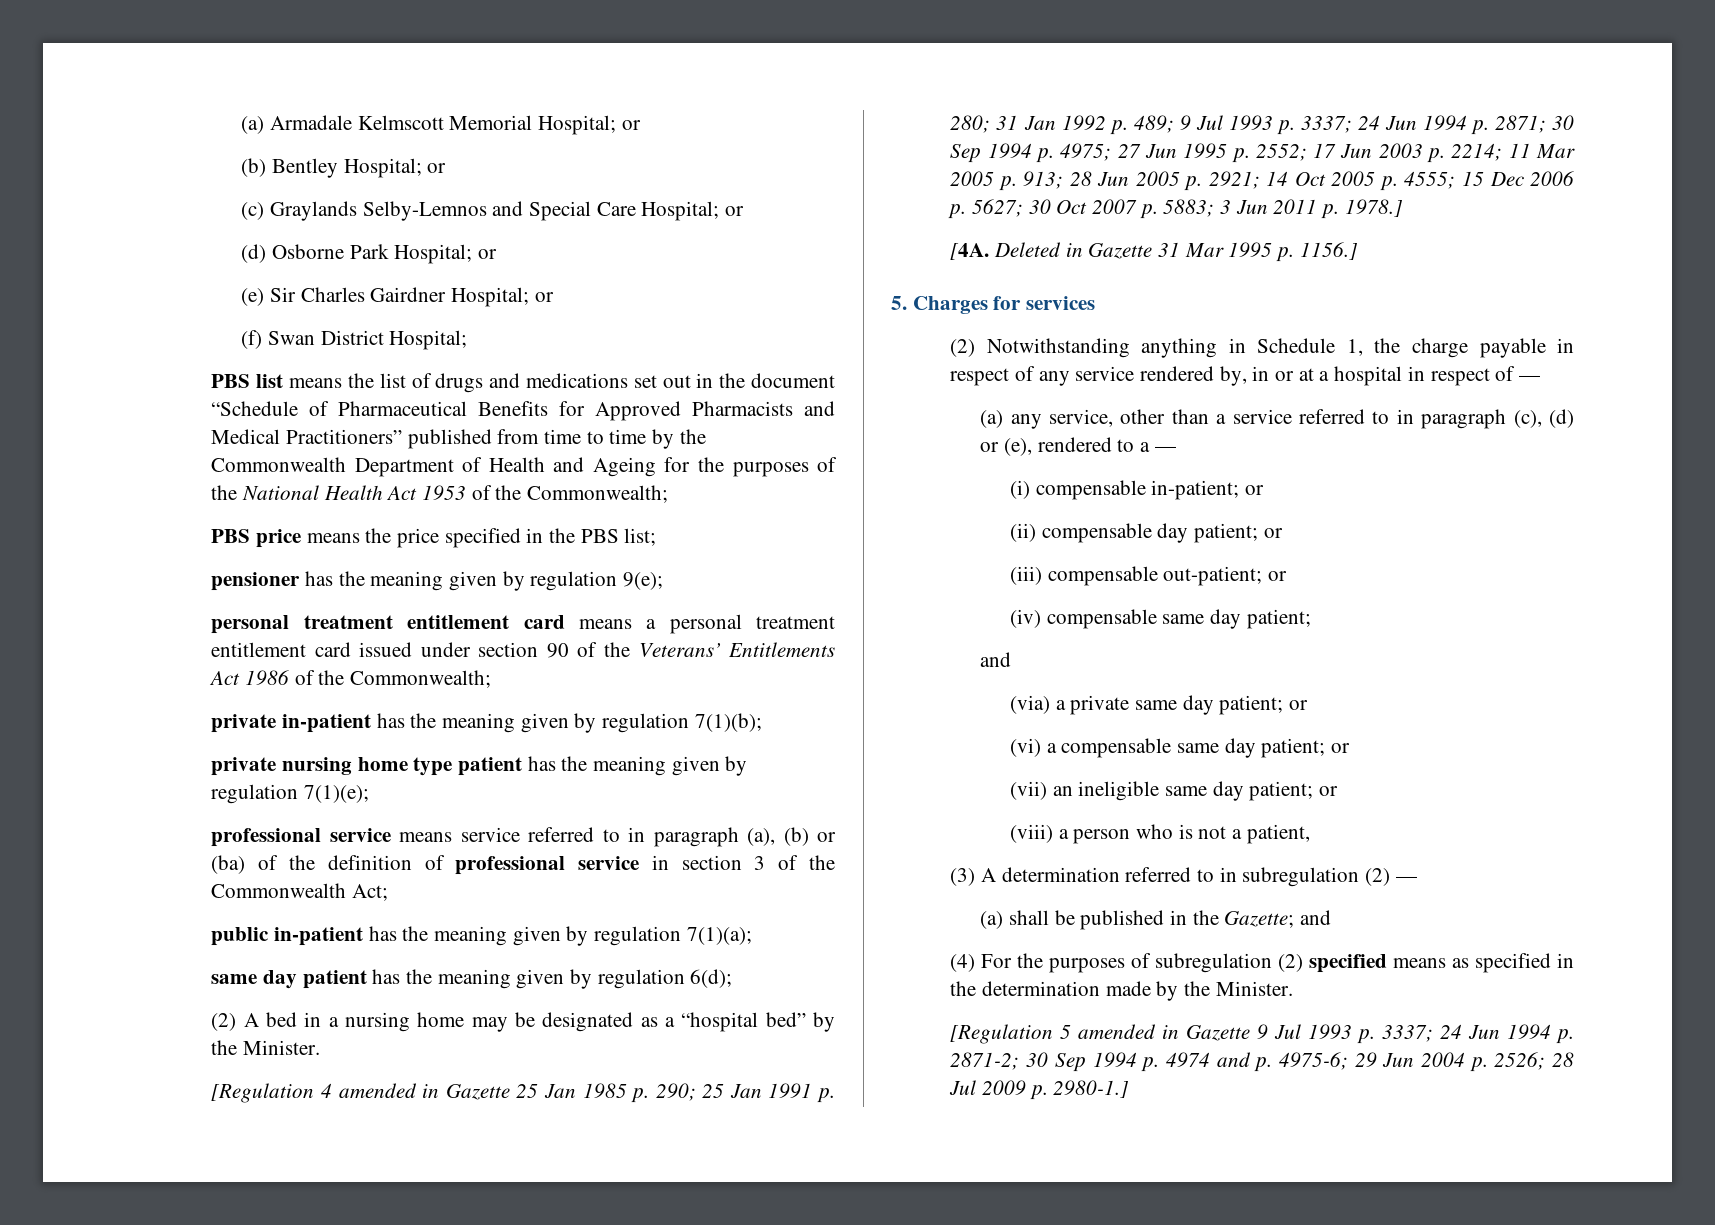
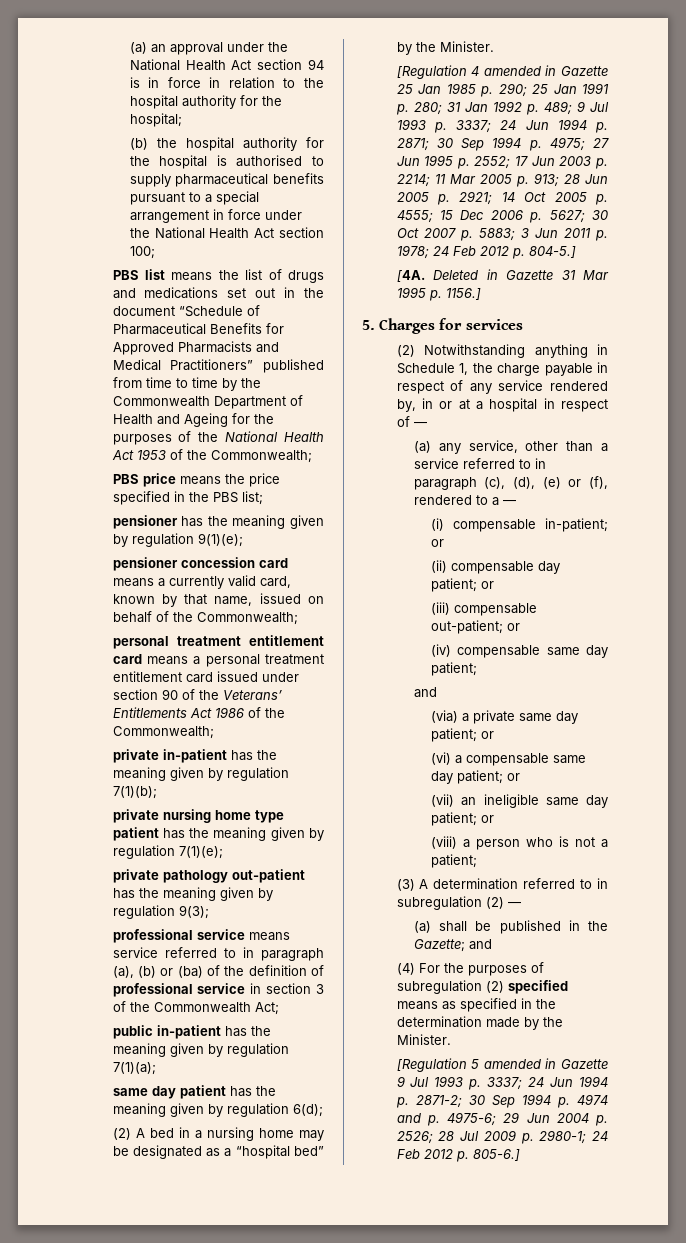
[241,115,641,135] [241,158,447,178] [241,201,744,221] [241,244,497,264] [241,287,554,307] [241,330,468,350] (a) Armadale Kelmscott Memorial Hospital; or // (b) Bentley Hospital; or // (c) Graylands Selby-Lemnos and Special Care Hospital; or // (d) Osborne Park Hospital; or // (e) Sir Charles Gairdner Hospital; or // (f) Swan District Hospital; -> [129,42,288,55] [129,59,325,71] [129,77,324,89] [129,95,282,109] [129,113,182,127] [129,137,324,151] [129,155,325,169] [129,173,324,187] [129,191,259,205] [129,209,302,223] [129,227,324,239] [129,246,155,259] (a) an approval under the National Health Act section 94 is in force in relation to the hospital authority for the hospital; // (b) the hospital authority for the hospital is authorised to supply pharmaceutical benefits pursuant to a special arrangement in force under the National Health Act section 100;
[623,572,664,590] 9(e); -> [197,533,243,547] [112,557,288,571] [112,575,291,589] [112,593,324,607] [112,611,298,625] 9(1)(e); // pensioner concession card means a currently valid card, known by that name, issued on behalf of the Commonwealth;
(370, 794) none -> [112,869,305,883] [112,887,273,901] [112,905,209,919] // private pathology out-patient has the meaning given by regulation 9(3);
[1344,199,1403,217] 1978.] -> [396,245,576,259] 1978; 24 Feb 2012 p. 804-5.]
[1549,409,1574,428] [980,438,1032,456] (d) or (e), -> [513,476,608,489] (d), (e) or (f),
[1246,824,1310,844] patient, -> [431,854,478,868] patient;
[1053,1080,1130,1098] 2980-1.] -> [539,1130,608,1144] [396,1149,520,1162] 2980-1; 24 Feb 2012 p. 805-6.]

